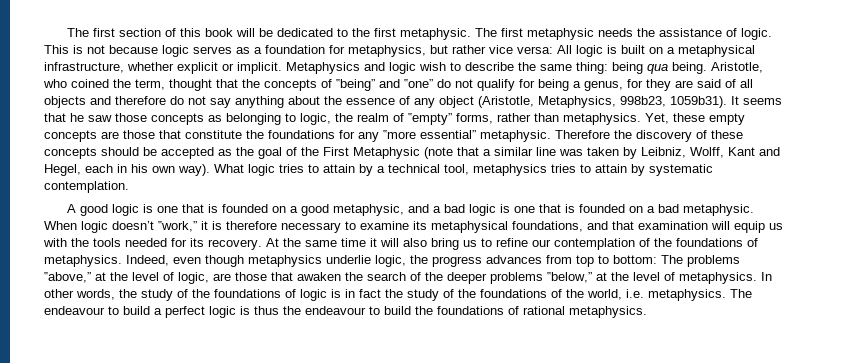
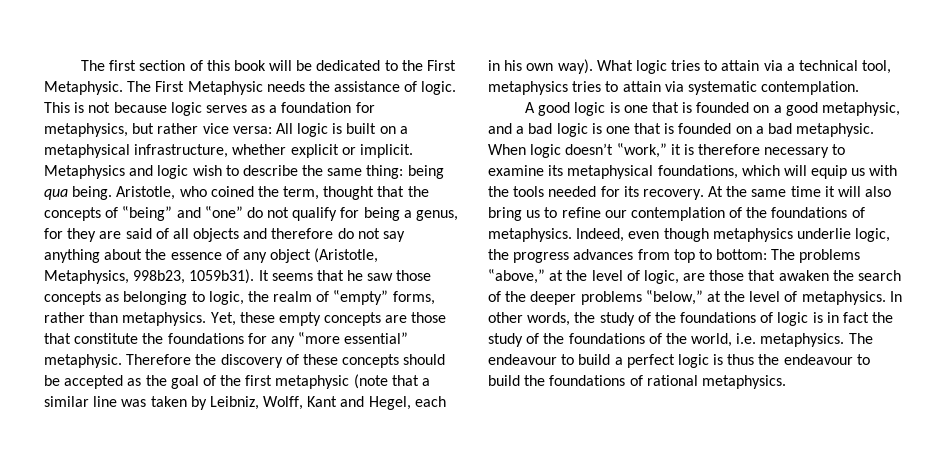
[373,28,594,40] first metaphysic. The first metaphysic -> [427,60,457,71] [44,81,263,95] First Metaphysic. The First Metaphysic
[323,147,420,159] First Metaphysic -> [245,375,350,389] first metaphysic
[359,164,373,176] by -> [763,60,783,71] via
[631,164,645,176] by -> [664,81,684,92] via
[587,221,708,230] and that examination -> [741,165,780,176] which

